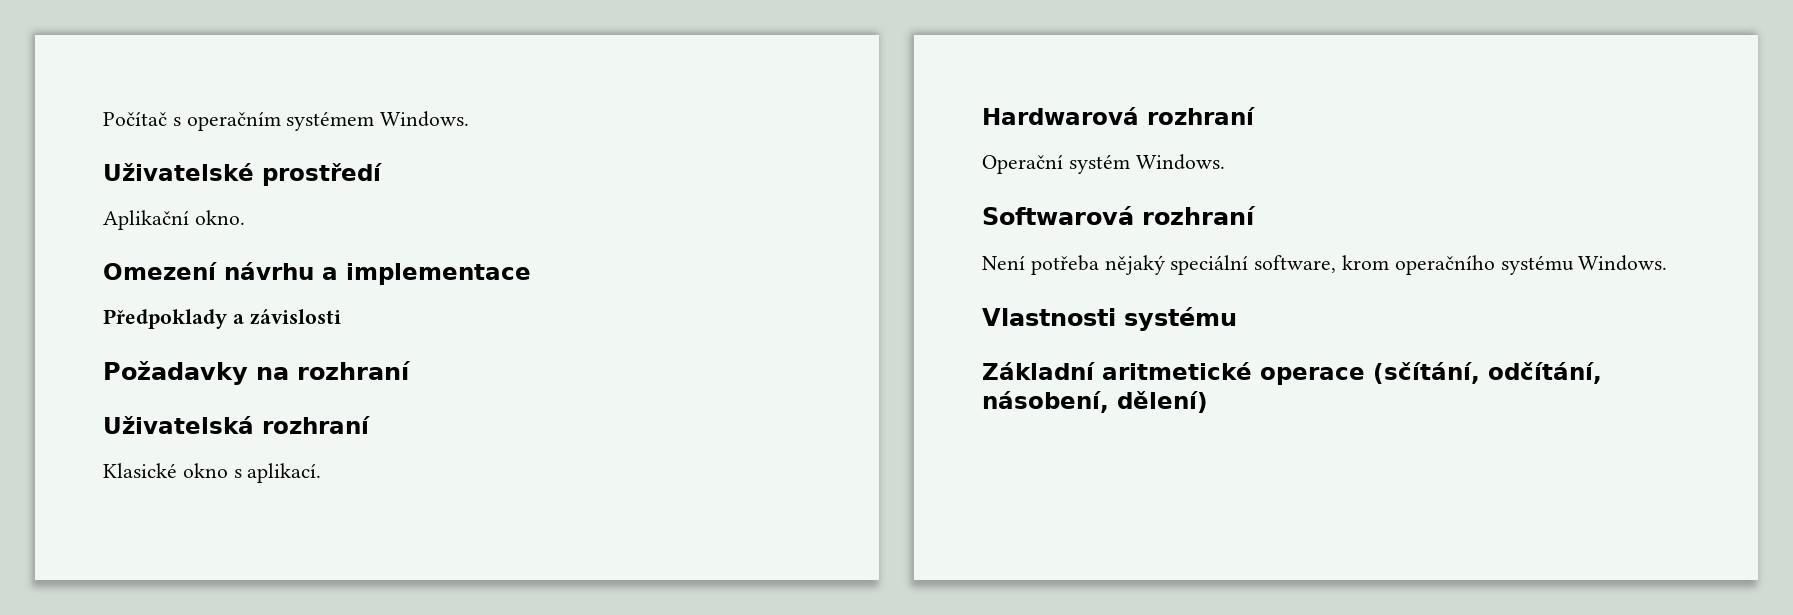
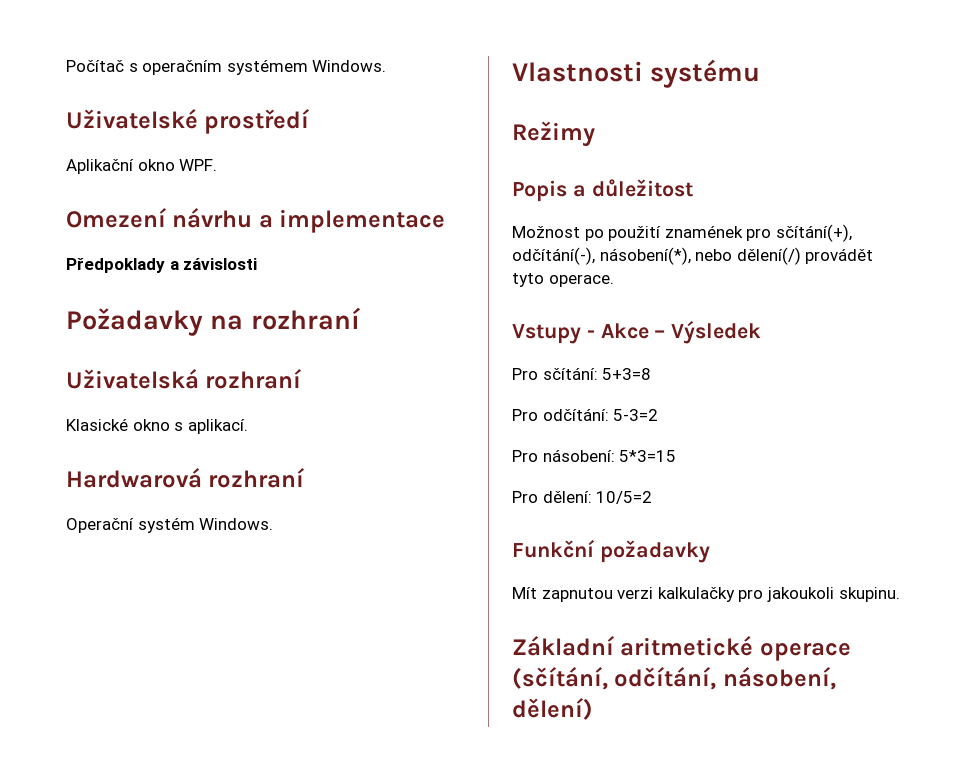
[194,210,245,225] okno. -> [137,159,218,171] okno WPF.
[982,206,1256,225] [982,255,1668,275] [982,307,1237,331] Softwarová rozhraní // Není potřeba nějaký speciální software, krom operačního systému Windows. // Vlastnosti systému -> [512,59,761,88] [512,121,595,147] [512,179,693,202] [512,224,852,242] [512,247,874,265] [512,273,614,287] [512,321,762,344] [512,367,652,380] [512,408,659,421] [512,449,677,462] [512,491,653,504] [512,540,710,563] [512,587,900,602] Vlastnosti systému // Režimy // Popis a důležitost // Možnost po použití znamének pro sčítání(+), odčítání(-), násobení(*), nebo dělení(/) provádět tyto operace. // Vstupy - Akce – Výsledek // Pro sčítání: 5+3=8 // Pro odčítání: 5-3=2 // Pro násobení: 5*3=15 // Pro dělení: 10/5=2 // Funkční požadavky // Mít zapnutou verzi kalkulačky pro jakoukoli skupinu.

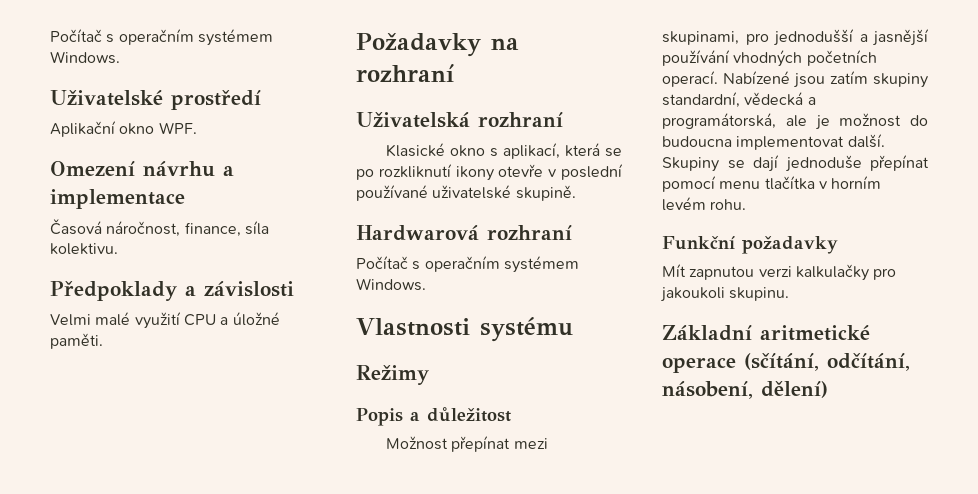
[66,258,258,273] Předpoklady a závislosti -> [50,219,269,237] [50,243,118,255] [50,281,294,301] [50,312,280,329] [50,333,103,349] Časová náročnost, finance, síla kolektivu. // Předpoklady a závislosti // Velmi malé využití CPU a úložné paměti.
[187,419,248,434] [66,468,306,488] [66,517,195,533] aplikací. // Hardwarová rozhraní // Operační systém -> [503,143,622,159] [356,164,623,181] [356,185,576,201] [356,225,572,241] [356,256,579,273] aplikací, která se po rozkliknutí ikony otevře v poslední používané uživatelské skupině. // Hardwarová rozhraní // Počítač s operačním systémem
[584,224,852,242] [512,247,874,265] [512,273,614,287] [512,321,762,344] [512,367,652,380] [512,408,659,421] [512,449,677,462] [512,491,653,504] po použití znamének pro sčítání(+), odčítání(-), násobení(*), nebo dělení(/) provádět tyto operace. // Vstupy - Akce – Výsledek // Pro sčítání: 5+3=8 // Pro odčítání: 5-3=2 // Pro násobení: 5*3=15 // Pro dělení: 10/5=2 -> [451,436,548,452] [662,29,929,46] [662,50,877,67] [662,71,928,88] [662,92,816,108] [662,113,928,130] [662,134,885,150] [662,155,929,172] [662,176,882,192] [662,197,747,211] přepínat mezi skupinami, pro jednodušší a jasnější používání vhodných početních operací. Nabízené jsou zatím skupiny standardní, vědecká a programátorská, ale je možnost do budoucna implementovat další. Skupiny se dají jednoduše přepínat pomocí menu tlačítka v horním levém rohu.

